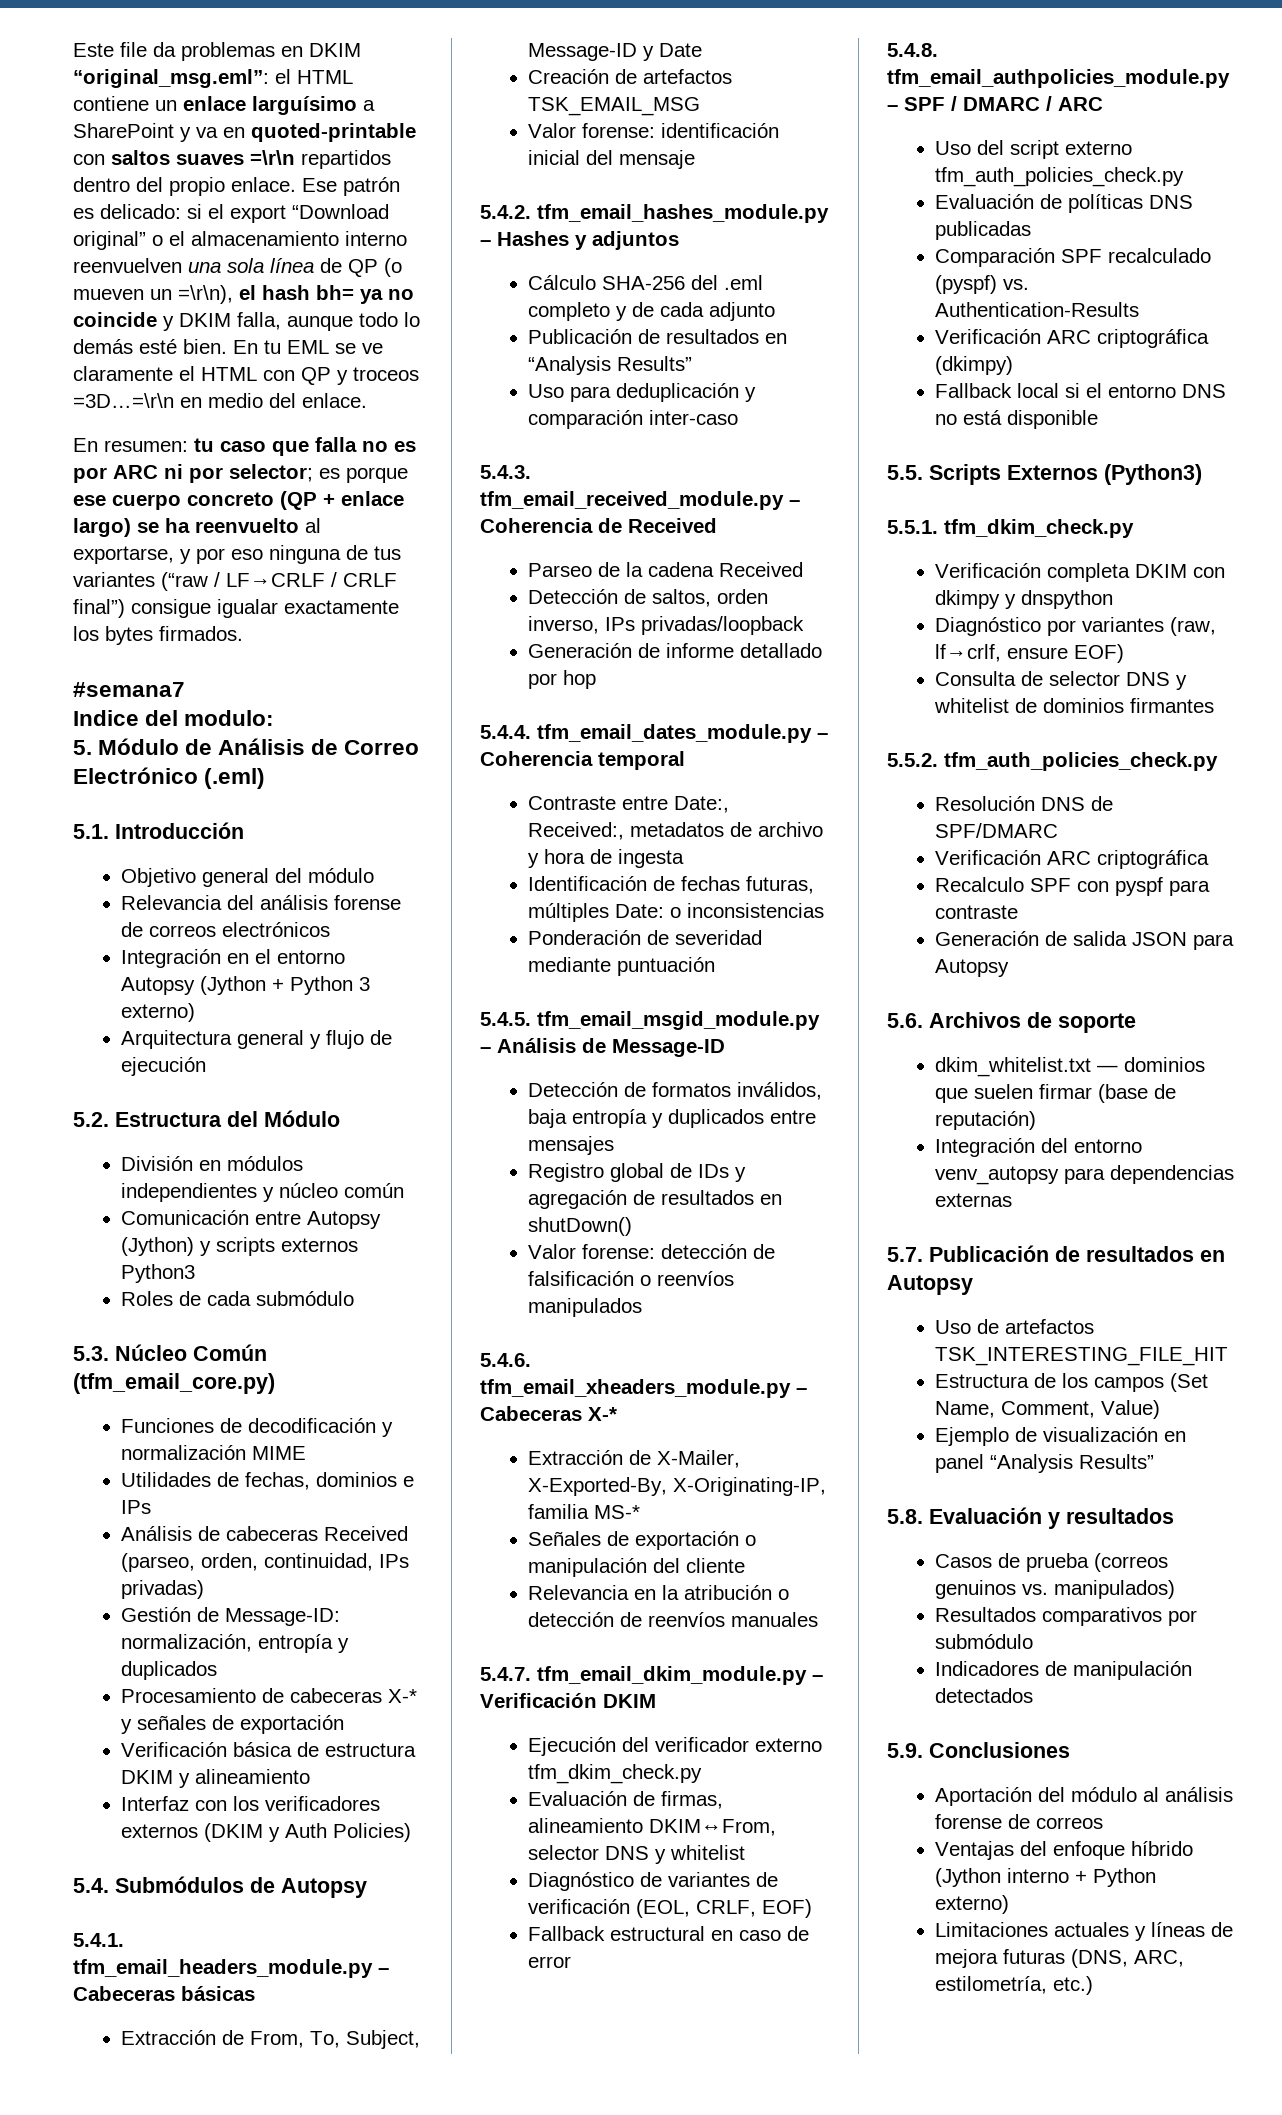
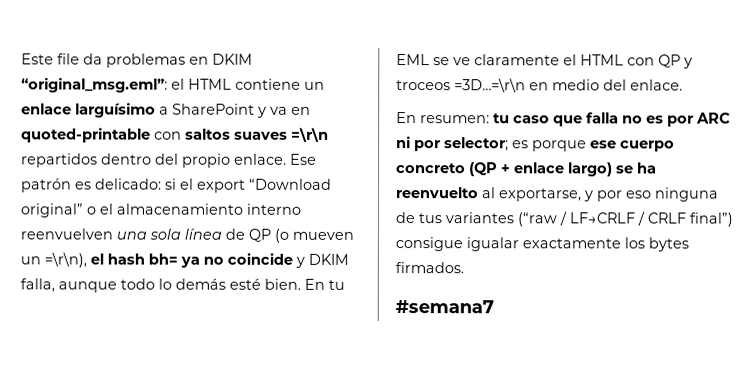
[73,710,275,726] [73,738,420,755] [73,767,266,789] [73,822,244,839] [121,868,375,887] [121,895,402,910] [121,922,331,937] [121,949,346,968] [121,976,371,995] [121,1003,196,1022] [121,1030,393,1049] [121,1057,207,1076] [73,1110,340,1127] [121,1156,304,1171] [121,1183,405,1202] [121,1210,382,1229] [121,1237,359,1256] [121,1264,196,1283] [121,1291,355,1306] [73,1344,267,1361] [73,1373,275,1394] [121,1418,394,1437] [121,1445,307,1460] [121,1472,415,1490] [121,1500,152,1514] [121,1526,409,1541] [121,1553,410,1572] [121,1580,205,1599] [121,1607,341,1626] [121,1634,350,1653] [121,1661,218,1680] [121,1688,418,1703] [121,1715,345,1734] [121,1742,417,1757] [121,1769,311,1788] [121,1796,381,1811] [121,1823,412,1842] [73,1876,367,1898] [73,1933,124,1947] [73,1959,389,1978] [73,1986,255,2001] [121,2030,421,2049] [528,43,703,61] [528,69,733,84] [528,97,701,116] [528,123,780,138] [528,150,696,169] [480,204,829,223] [480,231,679,250] [528,275,764,290] [528,302,776,321] [528,329,788,344] [528,356,693,375] [528,383,757,402] [528,410,739,429] [480,465,531,479] [480,491,800,510] [480,518,717,533] [528,562,804,577] [528,589,769,607] [528,616,805,635] [528,643,823,658] [528,670,597,689] [480,724,828,743] [480,751,685,770] [528,796,730,813] [528,822,824,840] [528,849,685,868] [528,876,815,894] [528,903,825,922] [528,930,763,945] [528,957,716,976] [480,1011,820,1030] [480,1038,725,1057] [528,1082,823,1100] [528,1109,817,1128] [528,1136,615,1155] [528,1163,747,1182] [528,1190,783,1209] [528,1217,633,1236] [528,1244,776,1259] [528,1271,735,1286] [528,1298,643,1317] [480,1353,531,1367] [480,1379,807,1398] [480,1406,617,1421] [528,1450,741,1468] [528,1477,827,1496] [528,1504,641,1519] [528,1531,757,1550] [528,1558,746,1577] [528,1585,790,1600] [528,1612,819,1627] [480,1666,823,1685] [480,1693,656,1708] [528,1737,823,1756] [528,1764,703,1784] [528,1791,724,1809] [528,1818,777,1836] [528,1845,746,1864] [528,1872,779,1891] [528,1899,813,1918] [528,1926,810,1941] [528,1956,572,1968] [887,43,938,57] [887,69,1230,88] [887,96,1103,111] [935,140,1133,159] [935,167,1185,187] [935,194,1194,213] [935,221,1032,240] [935,248,1212,267] [935,275,1030,294] [935,302,1140,317] [935,329,1210,348] [935,356,1014,375] [935,383,1227,398] [935,410,1099,429] [887,464,1202,485] [887,519,1134,538] [935,563,1226,582] [935,590,1114,609] [935,617,1217,636] [935,644,1125,663] [935,671,1188,690] [934,698,1215,713] [887,752,1218,771] [935,796,1114,811] [935,823,1059,838] [935,850,1210,869] [935,877,1211,896] [935,905,1019,919] [935,931,1235,950] [935,959,1010,977] [887,1012,1136,1033] [935,1057,1206,1077] [935,1084,1177,1103] [935,1111,1037,1130] [935,1138,1143,1157] [935,1165,1235,1185] [935,1193,1013,1207] [887,1245,1225,1262] [887,1275,973,1295] [935,1319,1095,1334] [935,1347,1229,1366] [935,1373,1209,1392] [935,1400,1161,1419] [935,1427,1187,1446] [935,1454,1155,1473] [887,1507,1174,1529] [935,1553,1169,1572] [935,1580,1176,1599] [935,1607,1198,1626] [935,1634,1034,1649] [935,1661,1193,1680] [935,1688,1034,1703] [887,1742,1070,1758] [935,1787,1234,1806] [935,1814,1104,1829] [935,1841,1194,1860] [935,1868,1157,1887] [935,1895,1010,1914] [935,1922,1234,1941] [935,1949,1185,1968] [935,1976,1094,1995] // Indice del modulo: // 5. Módulo de Análisis de Correo Electrónico (.eml) // 5.1. Introducción // Objetivo general del módulo // Relevancia del análisis forense de correos electrónicos // Integración en el entorno Autopsy (Jython + Python 3 externo) // Arquitectura general y flujo de ejecución // 5.2. Estructura del Módulo // División en módulos independientes y núcleo común // Comunicación entre Autopsy (Jython) y scripts externos Python3 // Roles de cada submódulo // 5.3. Núcleo Común (tfm_email_core.py) // Funciones de decodificación y normalización MIME // Utilidades de fechas, dominios e IPs // Análisis de cabeceras Received (parseo, orden, continuidad, IPs privadas) // Gestión de Message-ID: normalización, entropía y duplicados // Procesamiento de cabeceras X-* y señales de exportación // Verificación básica de estructura DKIM y alineamiento // Interfaz con los verificadores externos (DKIM y Auth Policies) // 5.4. Submódulos de Autopsy // 5.4.1. tfm_email_headers_module.py – Cabeceras básicas // Extracción de From, To, Subject, Message-ID y Date // Creación de artefactos TSK_EMAIL_MSG // Valor forense: identificación inicial del mensaje // 5.4.2. tfm_email_hashes_module.py – Hashes y adjuntos // Cálculo SHA-256 del .eml completo y de cada adjunto // Publicación de resultados en “Analysis Results” // Uso para deduplicación y comparación inter-caso // 5.4.3. tfm_email_received_module.py – Coherencia de Received // Parseo de la cadena Received // Detección de saltos, orden inverso, IPs privadas/loopback // Generación de informe detallado por hop // 5.4.4. tfm_email_dates_module.py – Coherencia temporal // Contraste entre Date:, Received:, metadatos de archivo y hora de ingesta // Identificación de fechas futuras, múltiples Date: o inconsistencias // Ponderación de severidad mediante puntuación // 5.4.5. tfm_email_msgid_module.py – Análisis de Message-ID // Detección de formatos inválidos, baja entropía y duplicados entre mensajes // Registro global de IDs y agregación de resultados en shutDown() // Valor forense: detección de falsificación o reenvíos manipulados // 5.4.6. tfm_email_xheaders_module.py – Cabeceras X-* // Extracción de X-Mailer, X-Exported-By, X-Originating-IP, familia MS-* // Señales de exportación o manipulación del cliente // Relevancia en la atribución o detección de reenvíos manuales // 5.4.7. tfm_email_dkim_module.py – Verificación DKIM // Ejecución del verificador externo tfm_dkim_check.py // Evaluación de firmas, alineamiento DKIM↔From, selector DNS y whitelist // Diagnóstico de variantes de verificación (EOL, CRLF, EOF) // Fallback estructural en caso de error // 5.4.8. tfm_email_authpolicies_module.py – SPF / DMARC / ARC // Uso del script externo tfm_auth_policies_check.py // Evaluación de políticas DNS publicadas // Comparación SPF recalculado (pyspf) vs. Authentication-Results // Verificación ARC criptográfica (dkimpy) // Fallback local si el entorno DNS no está disponible // 5.5. Scripts Externos (Python3) // 5.5.1. tfm_dkim_check.py // Verificación completa DKIM con dkimpy y dnspython // Diagnóstico por variantes (raw, lf→crlf, ensure EOF) // Consulta de selector DNS y whitelist de dominios firmantes // 5.5.2. tfm_auth_policies_check.py // Resolución DNS de SPF/DMARC // Verificación ARC criptográfica // Recalculo SPF con pyspf para contraste // Generación de salida JSON para Autopsy // 5.6. Archivos de soporte // dkim_whitelist.txt — dominios que suelen firmar (base de reputación) // Integración del entorno venv_autopsy para dependencias externas // 5.7. Publicación de resultados en Autopsy // Uso de artefactos TSK_INTERESTING_FILE_HIT // Estructura de los campos (Set Name, Comment, Value) // Ejemplo de visualización en panel “Analysis Results” // 5.8. Evaluación y resultados // Casos de prueba (correos genuinos vs. manipulados) // Resultados comparativos por submódulo // Indicadores de manipulación detectados // 5.9. Conclusiones // Aportación del módulo al análisis forense de correos // Ventajas del enfoque híbrido (Jython interno + Python externo) // Limitaciones actuales y líneas de mejora futuras (DNS, ARC, estilometría, etc.) -> (494, 307) none

